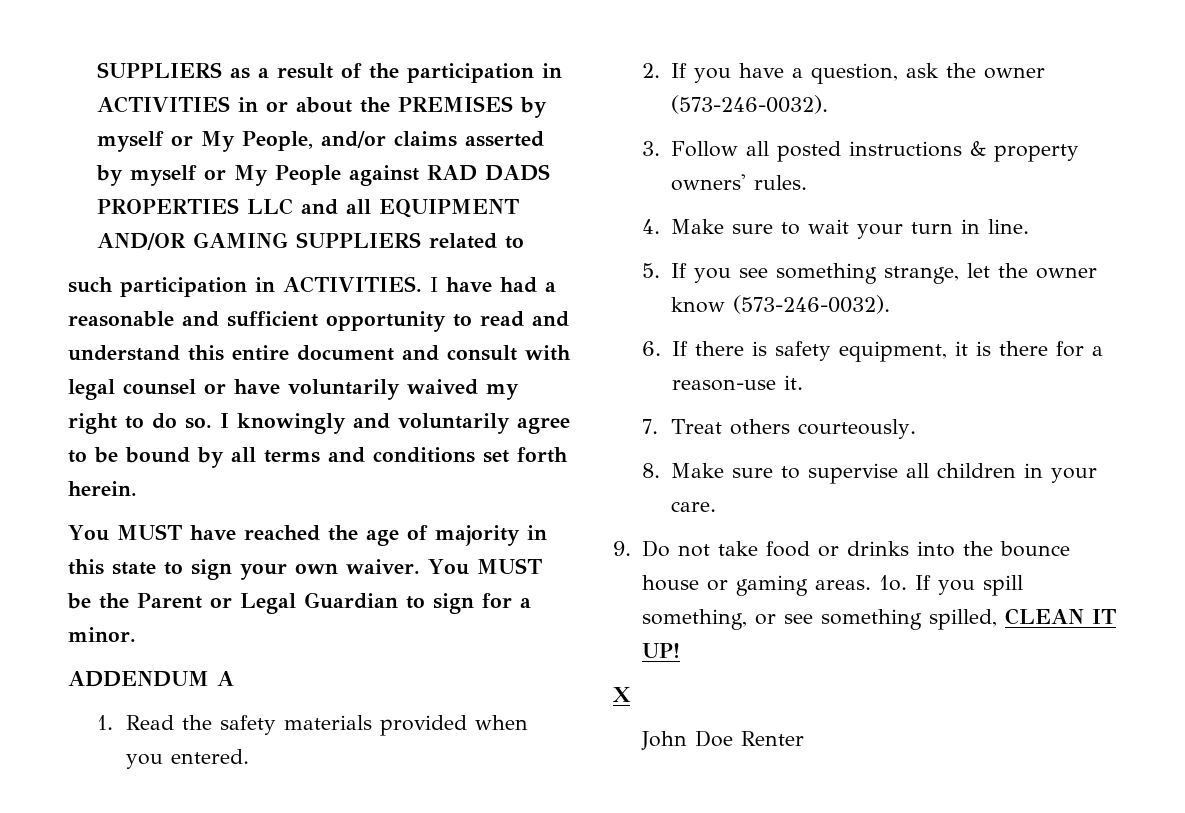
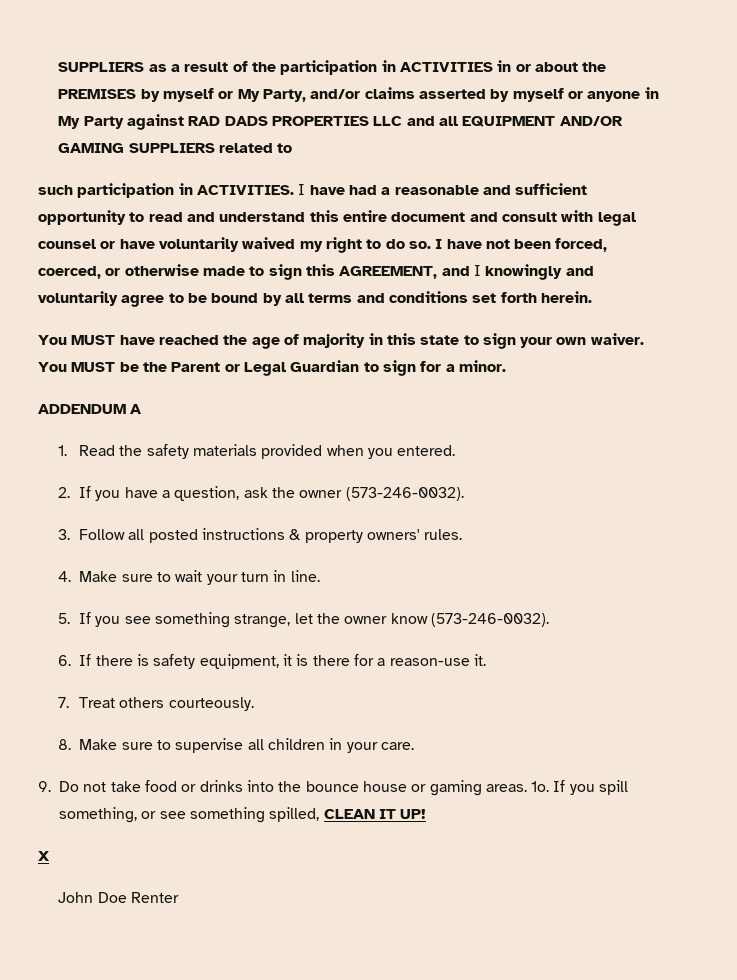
[242,131,314,151] People, -> [263,89,307,102] Party,
[234,165,342,186] My People -> [587,87,659,102] [58,116,124,129] anyone in My Party
(229, 420) none -> [446,238,608,252] [38,264,481,280] have not been forced, coerced, or otherwise made to sign this AGREEMENT, and I

